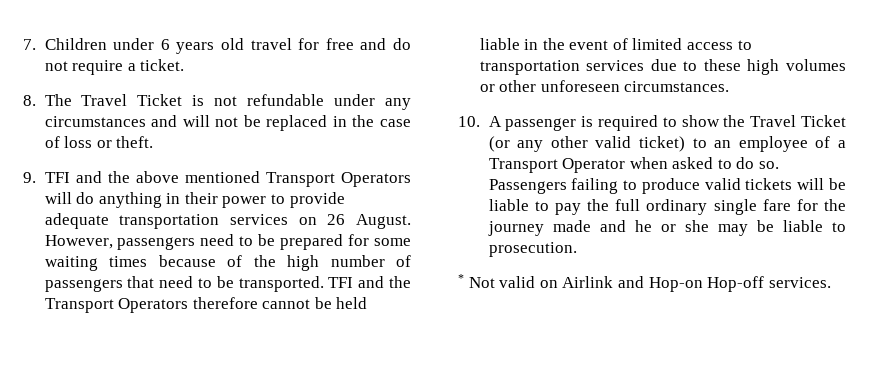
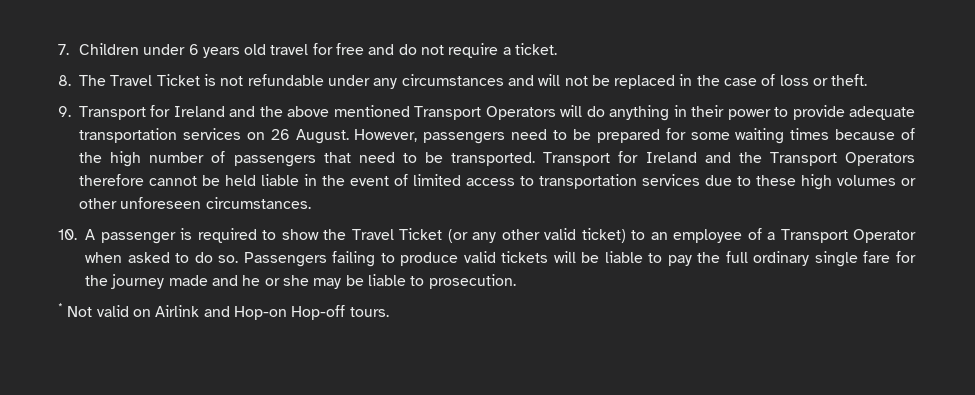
[44,172,70,183] TFI -> [79,105,225,120] Transport for Ireland
[328,277,354,288] TFI -> [543,151,697,166] Transport for Ireland
[768,277,831,288] services. -> [349,307,389,317] tours.

